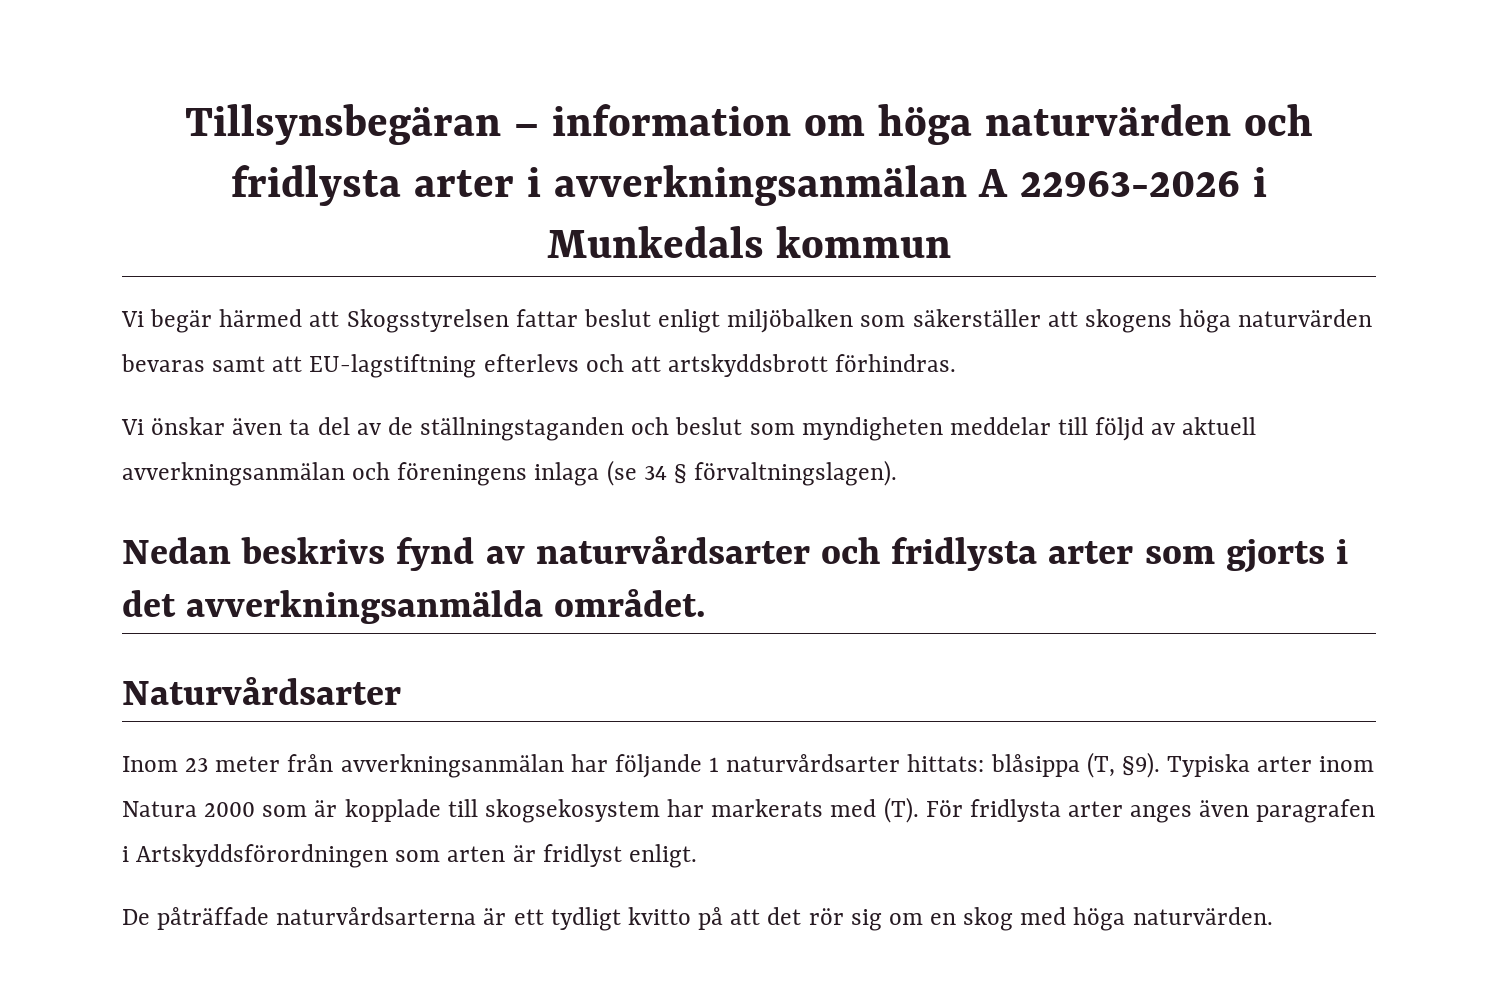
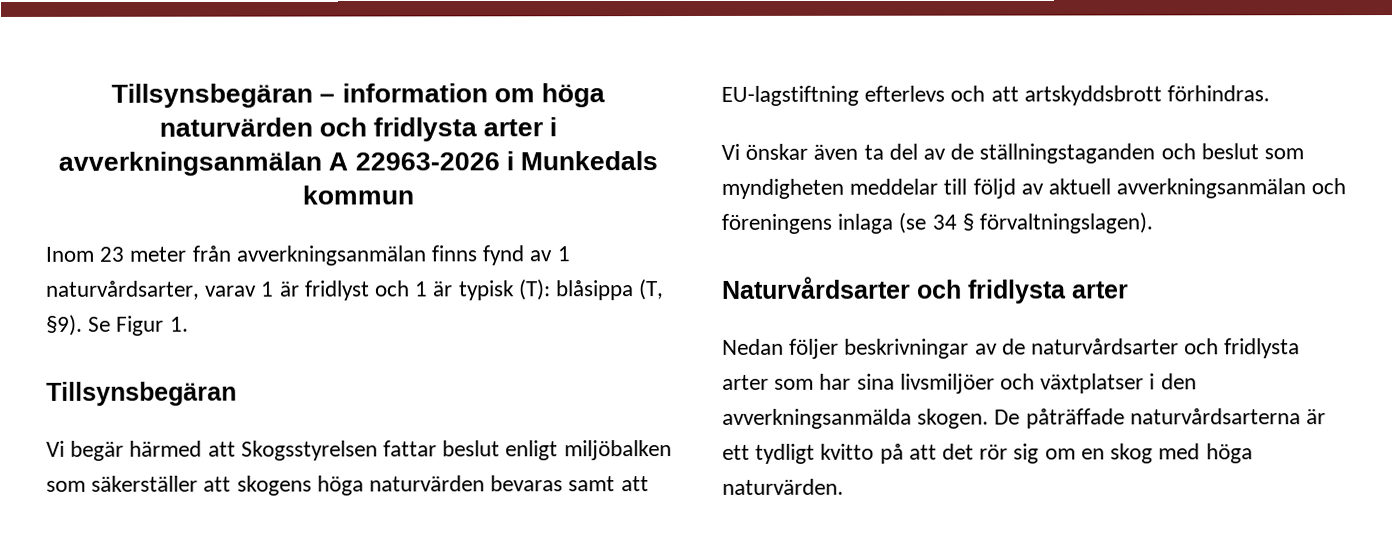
(952, 242) none -> [45,245,570,266] [46,279,665,301] [46,314,189,336] [46,381,237,406] // Inom 23 meter från avverkningsanmälan finns fynd av 1 naturvårdsarter, varav 1 är fridlyst och 1 är typisk (T): blåsippa (T, §9). Se Figur 1. // Tillsynsbegäran
[122,537,525,571] Nedan beskrivs fynd av -> [722,276,1129,304] [722,338,1026,359] Naturvårdsarter och fridlysta arter // Nedan följer beskrivningar av de
[1225,539,1349,573] [122,589,707,624] [122,677,401,705] [122,752,1375,778] [122,797,1376,823] [122,844,697,868] gjorts i det avverkningsanmälda området. // Naturvårdsarter // Inom 23 meter från avverkningsanmälan har följande 1 naturvårdsarter hittats: blåsippa (T, §9). Typiska arter inom Natura 2000 som är kopplade till skogsekosystem har markerats med (T). För fridlysta arter anges även paragrafen i Artskyddsförordningen som arten är fridlyst enligt. // -> [819,373,1197,394] [722,408,990,429] har sina livsmiljöer och växtplatser i den avverkningsanmälda skogen.

